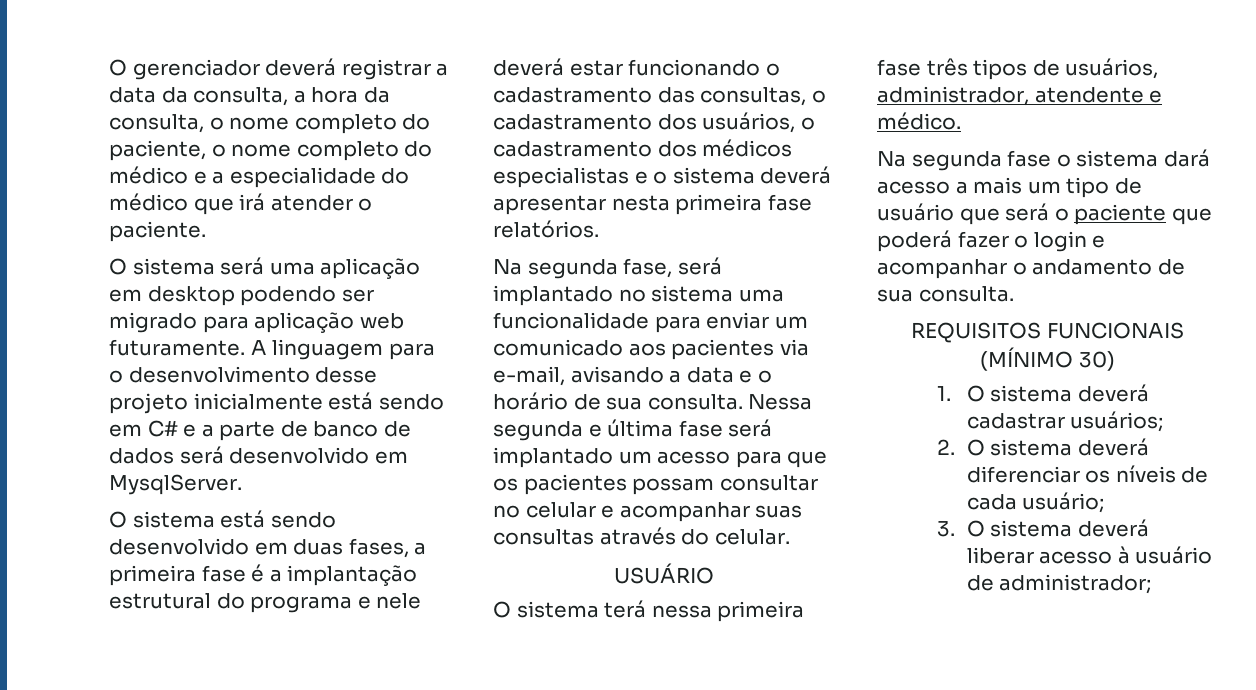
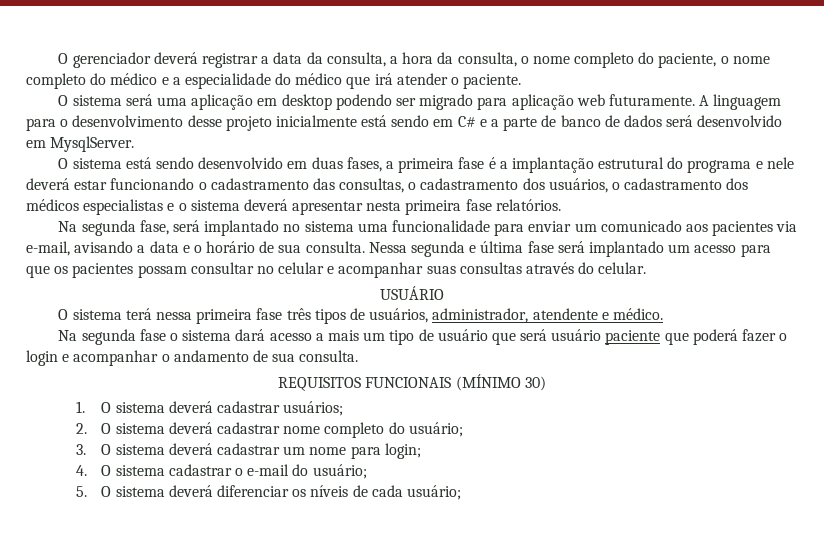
[1054,208,1069,221] o -> [551,329,602,341] usuário
(1149, 447) none -> [216,422,463,438] [76,443,421,459] [76,464,367,479] [76,485,213,497] cadastrar nome completo do usuário; // 3. O sistema deverá cadastrar um nome para login; // 4. O sistema cadastrar o e-mail do usuário; // 5. O sistema deverá
[936,519,1149,537] [966,546,1213,564] [966,574,1152,594] // 3. O sistema deverá liberar acesso à usuário de administrador; -> (461, 492) none

